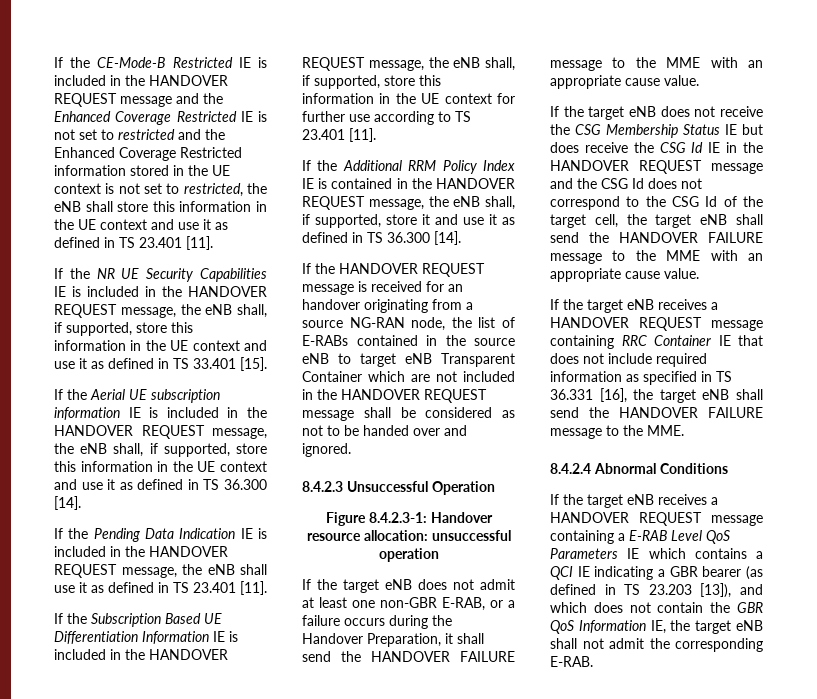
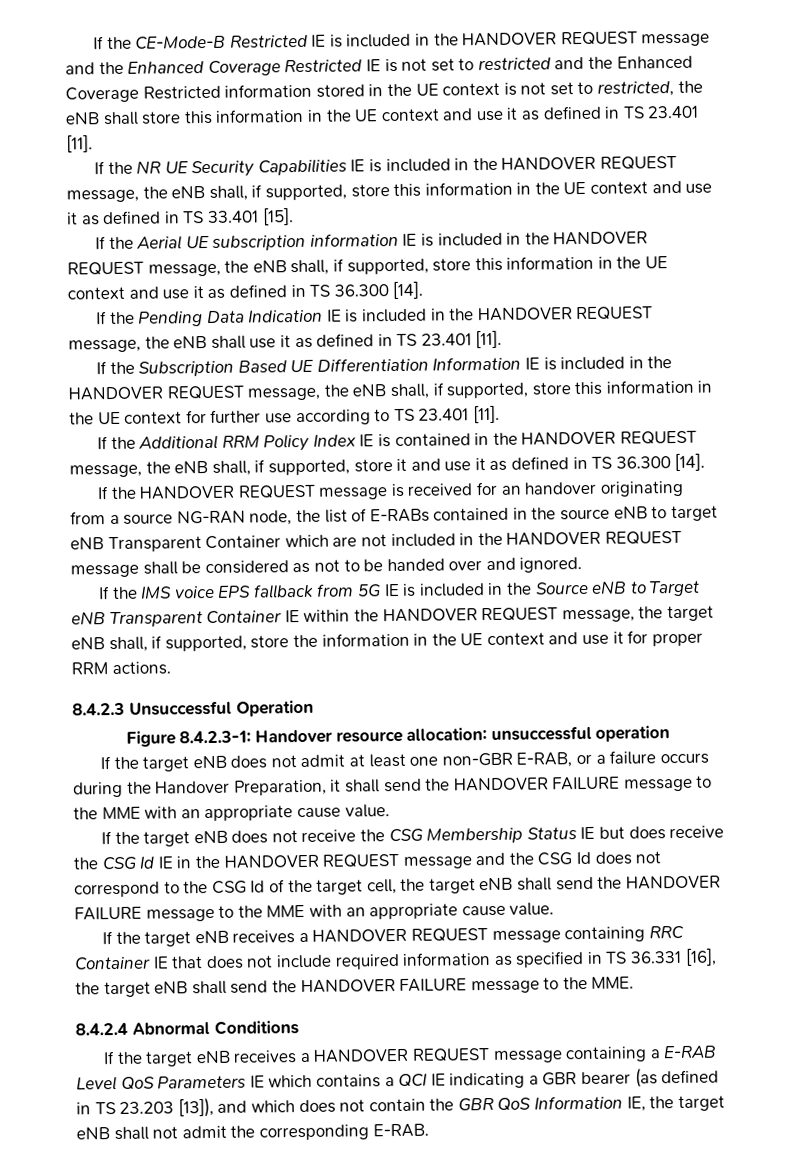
(351, 450) none -> [97,580,701,600] [71,605,714,628] [71,630,703,653] [71,661,171,676] // If the IMS voice EPS fallback from 5G IE is included in the Source eNB to Target eNB Transparent Container IE within the HANDOVER REQUEST message, the target eNB shall, if supported, store the information in the UE context and use it for proper RRM actions.

